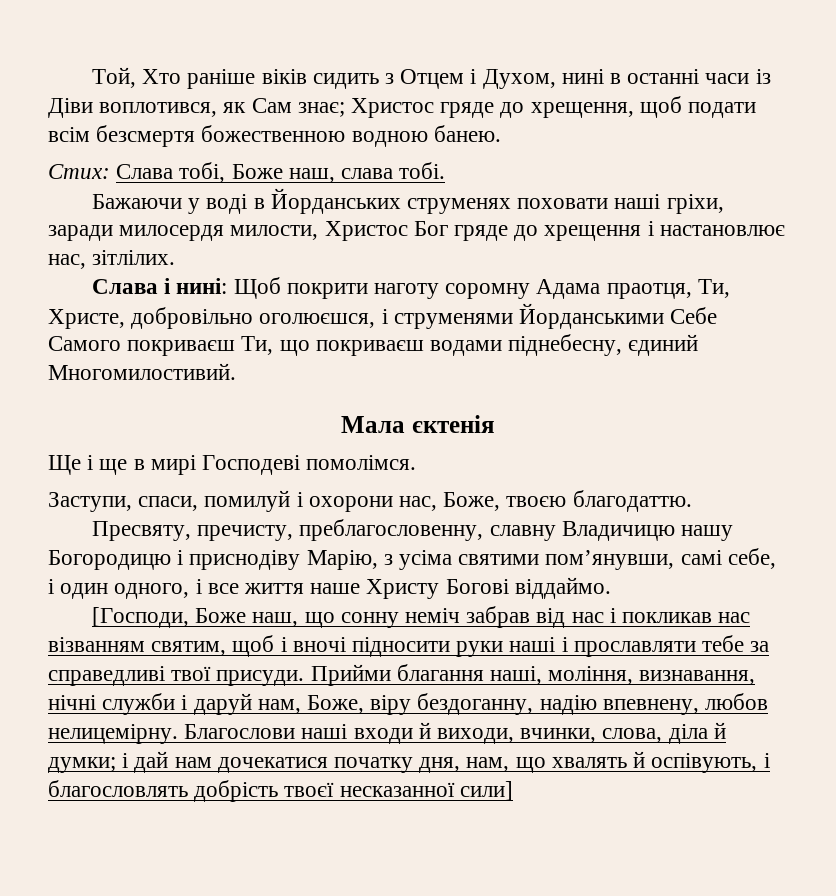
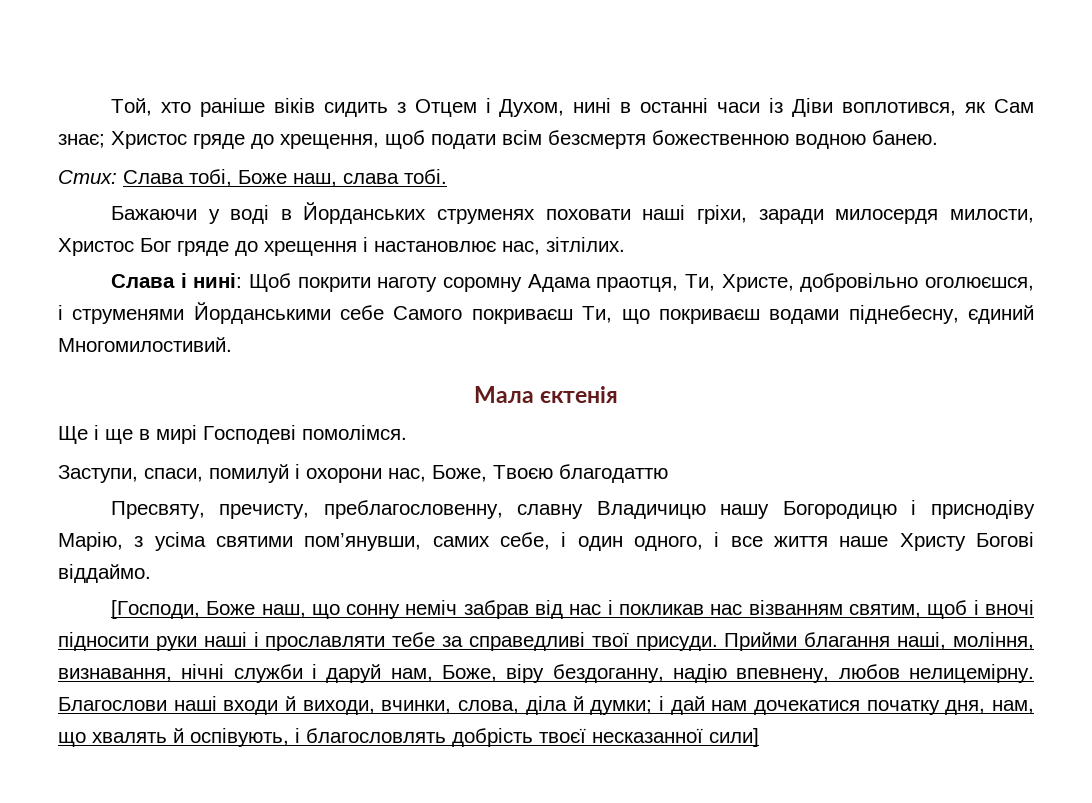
[142,69,182,84] Хто -> [160,102,191,113] хто
[670,307,718,324] Себе -> [340,305,385,320] себе
[506,490,692,512] твоєю благодаттю. -> [493,464,668,483] Твоєю благодаттю
[680,550,722,565] самі -> [432,536,490,547] самих

